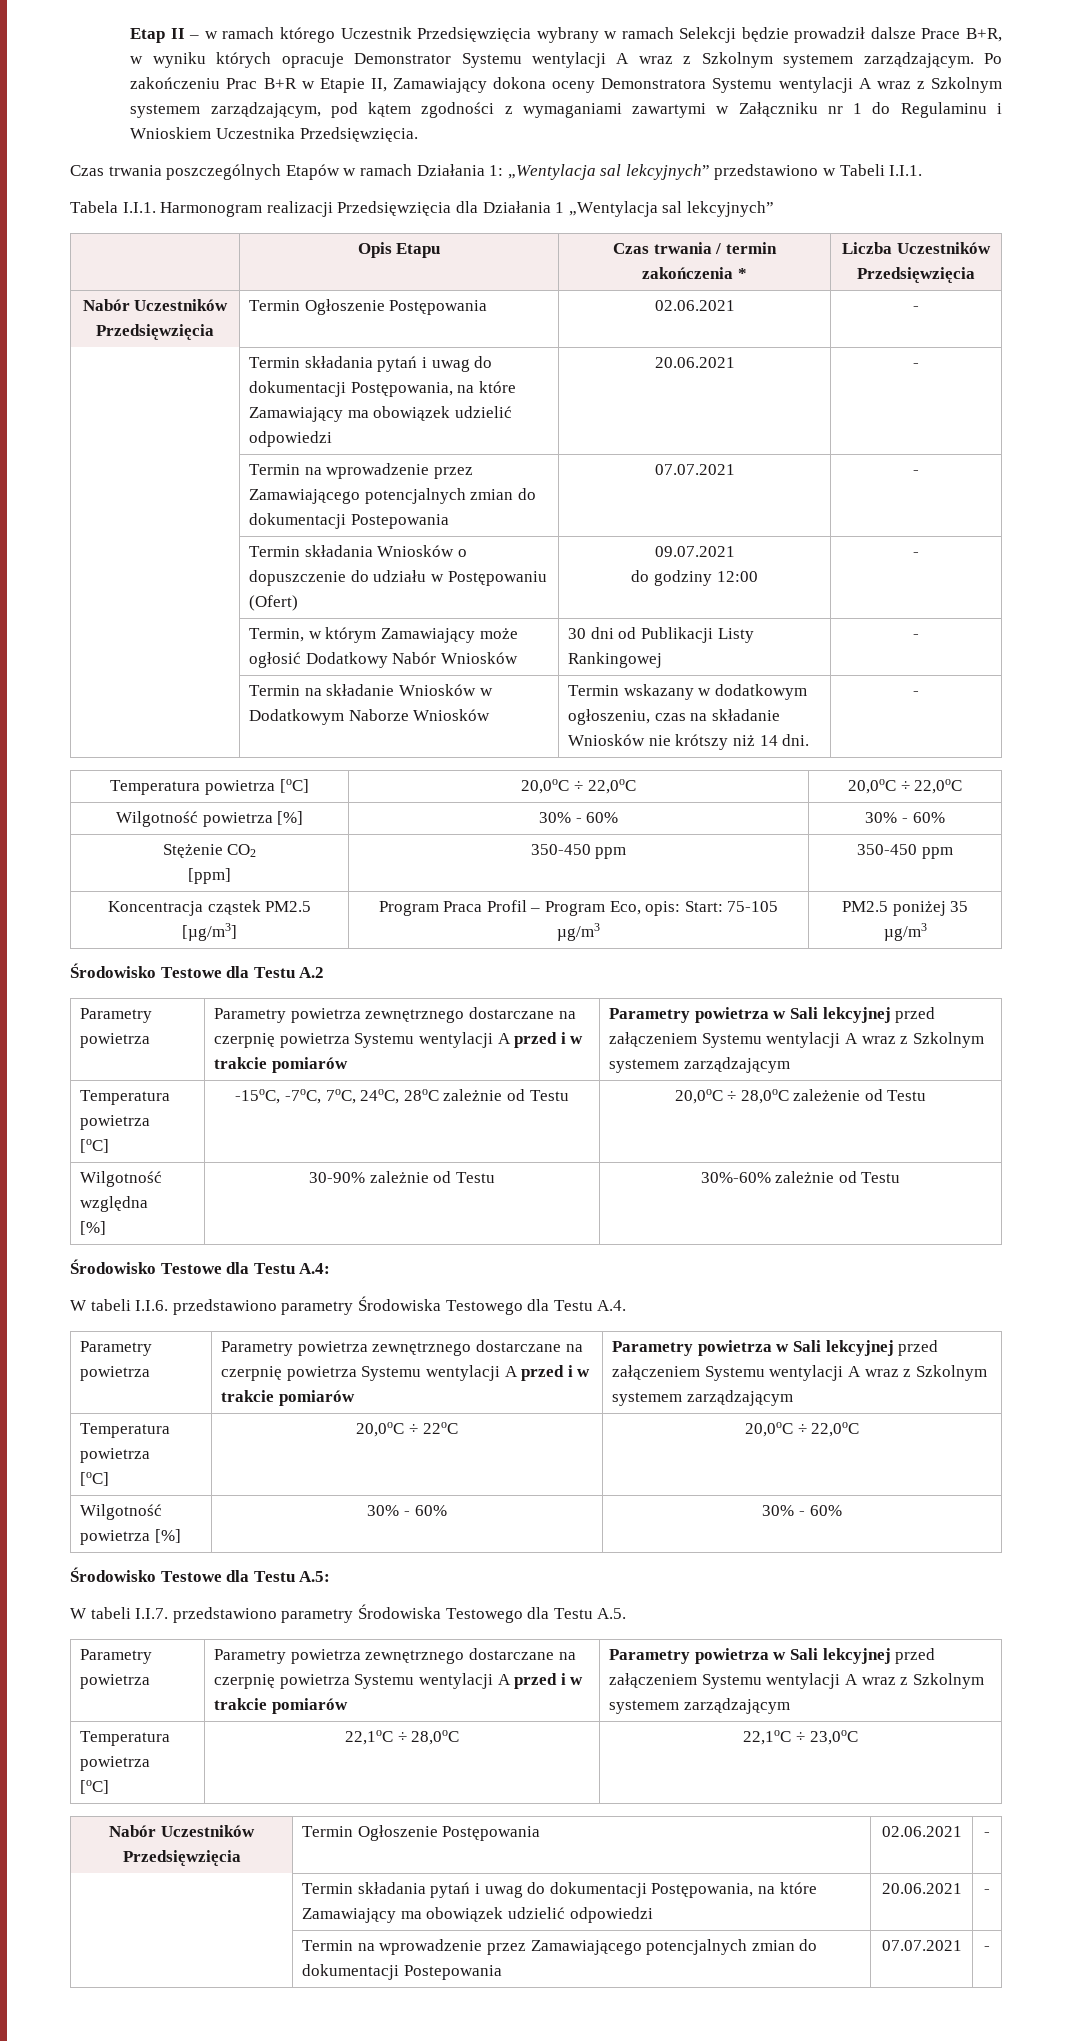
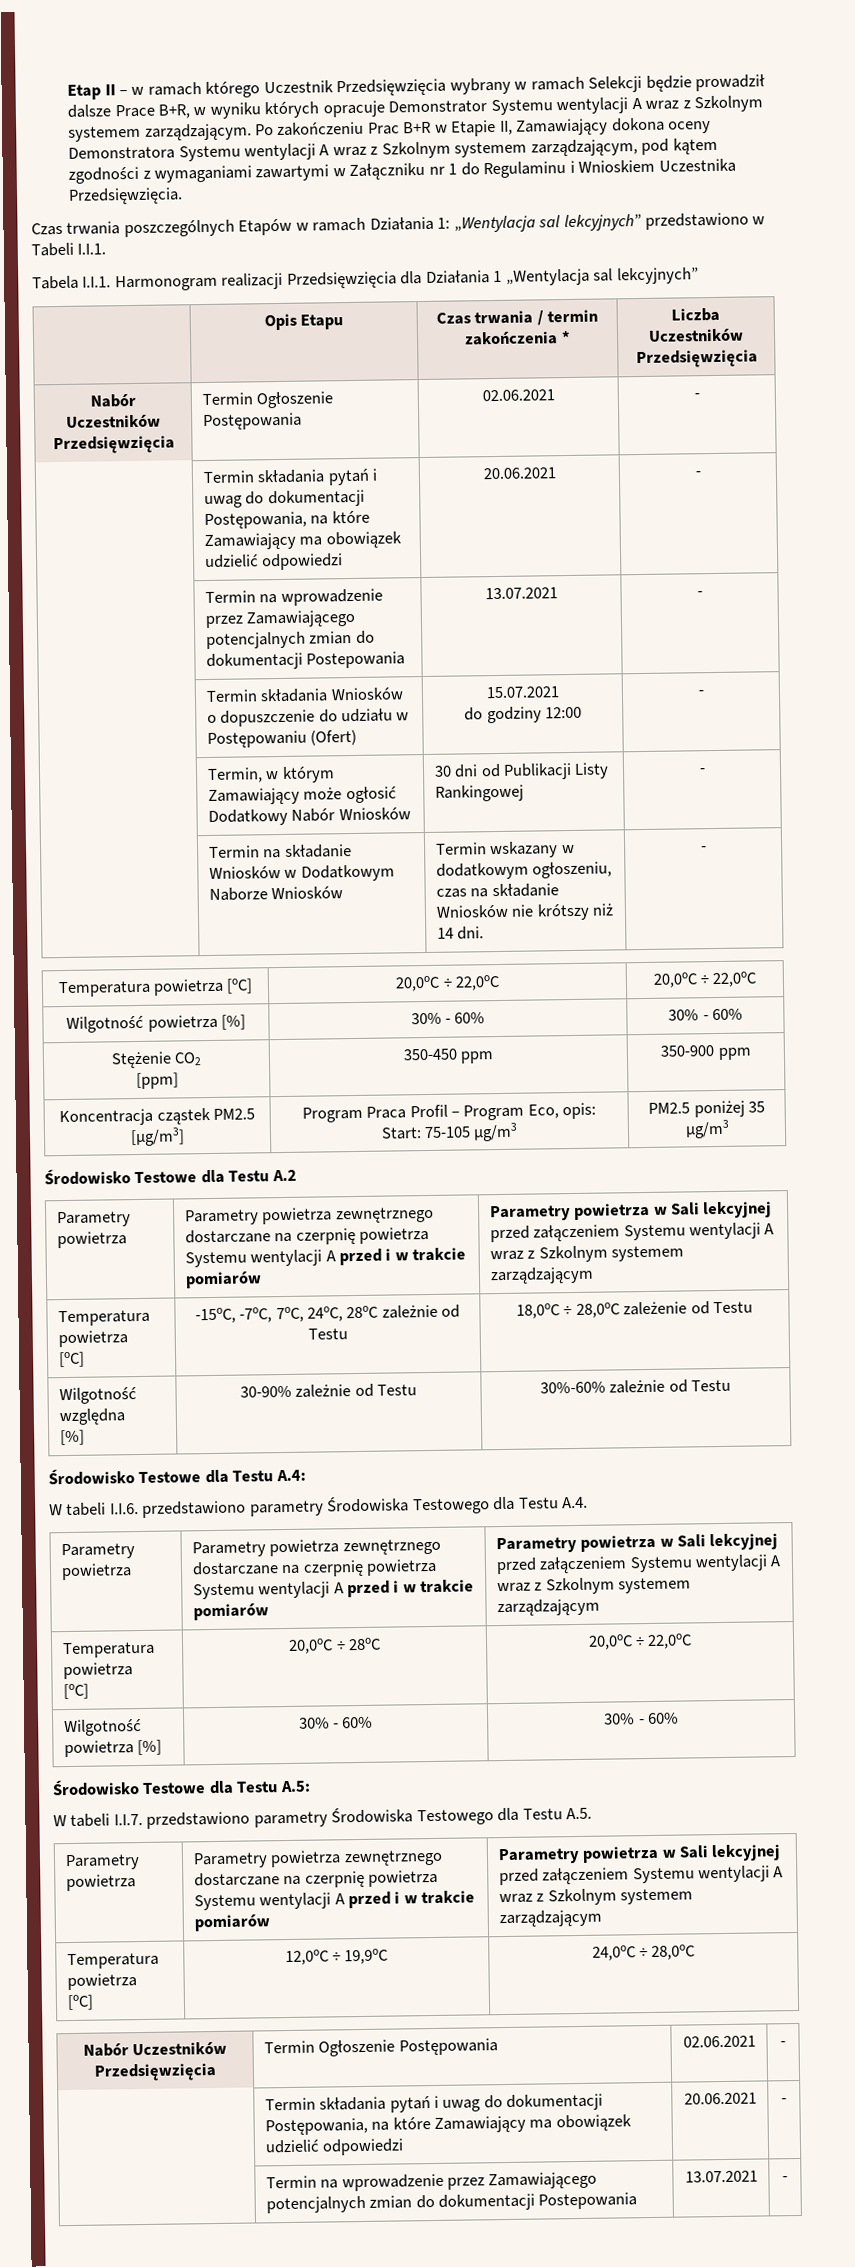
[654,464,735,475] 07.07.2021 -> [484,587,558,600] 13.07.2021
[654,546,735,557] 09.07.2021 -> [485,686,559,699] 15.07.2021
[857,844,918,855] 350-450 -> [660,1045,715,1057] 350-900
[674,1089,723,1104] 20,0oC -> [515,1303,560,1319] 18,0oC
[422,1422,458,1434] 22oC -> [347,1637,381,1651] 28oC
[344,1730,460,1745] [743,1730,858,1745] 22,1oC ÷ 28,0oC | 22,1oC ÷ 23,0oC -> [284,1948,389,1966] [591,1944,696,1961] 12,0oC ÷ 19,9oC | 24,0oC ÷ 28,0oC
[881,1940,962,1951] 07.07.2021 -> [684,2170,758,2183] 13.07.2021

